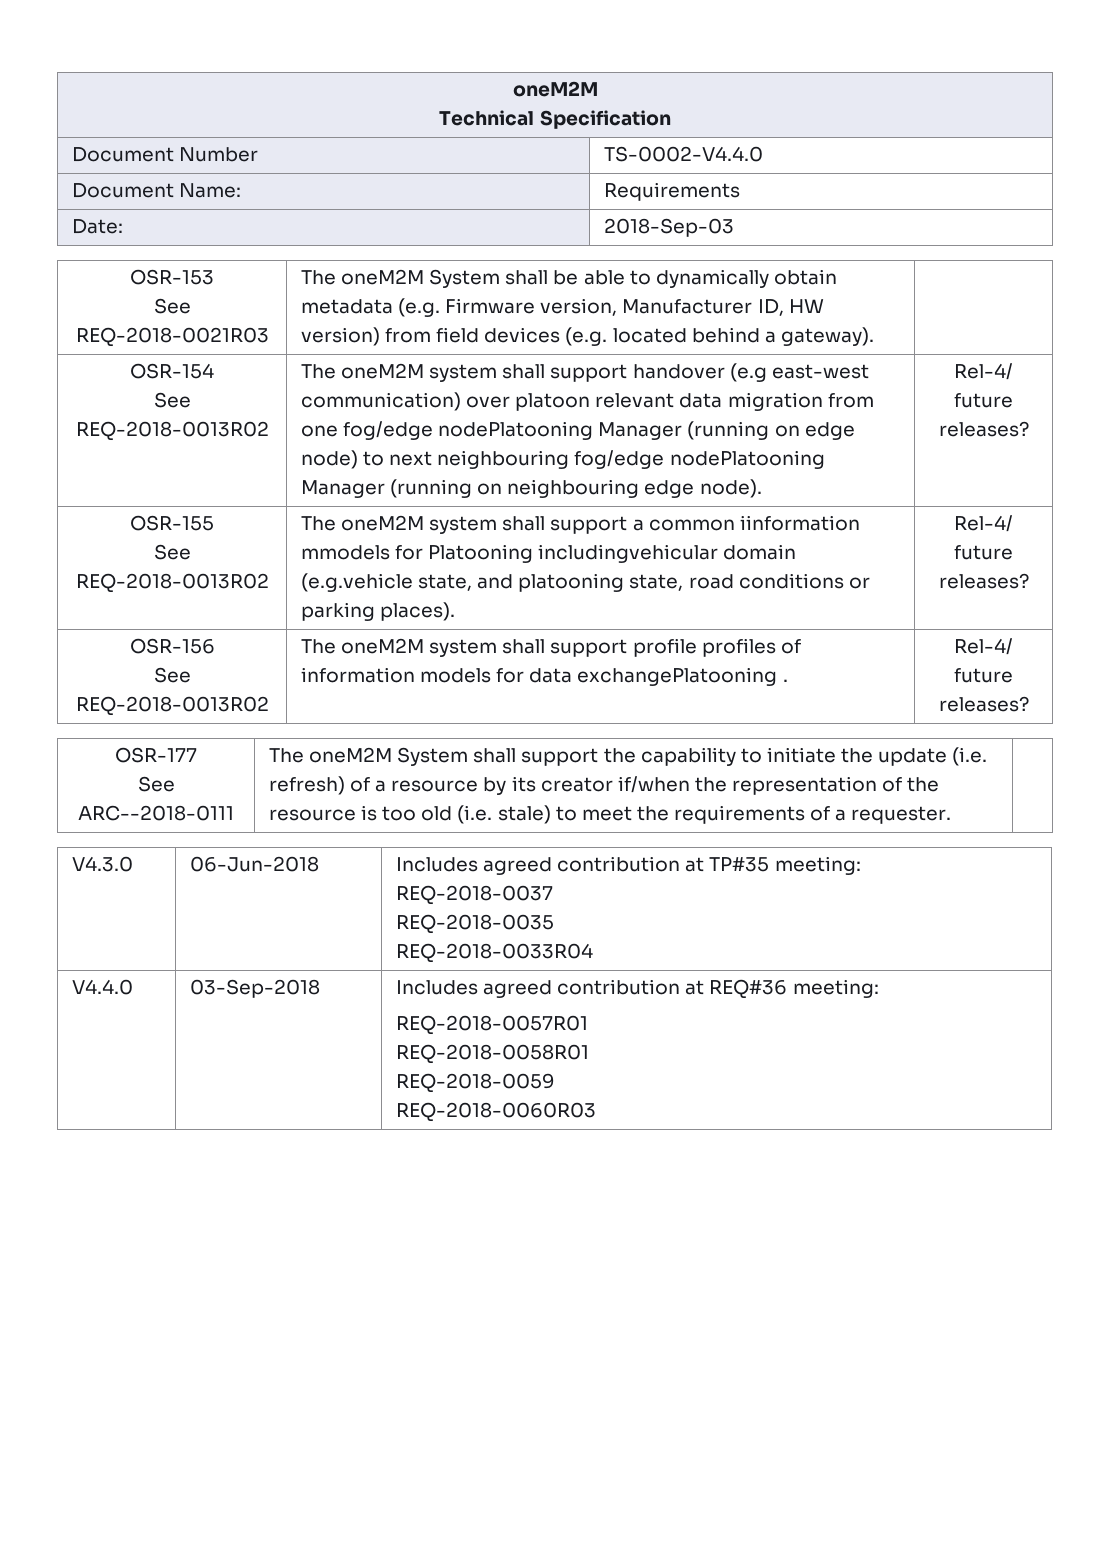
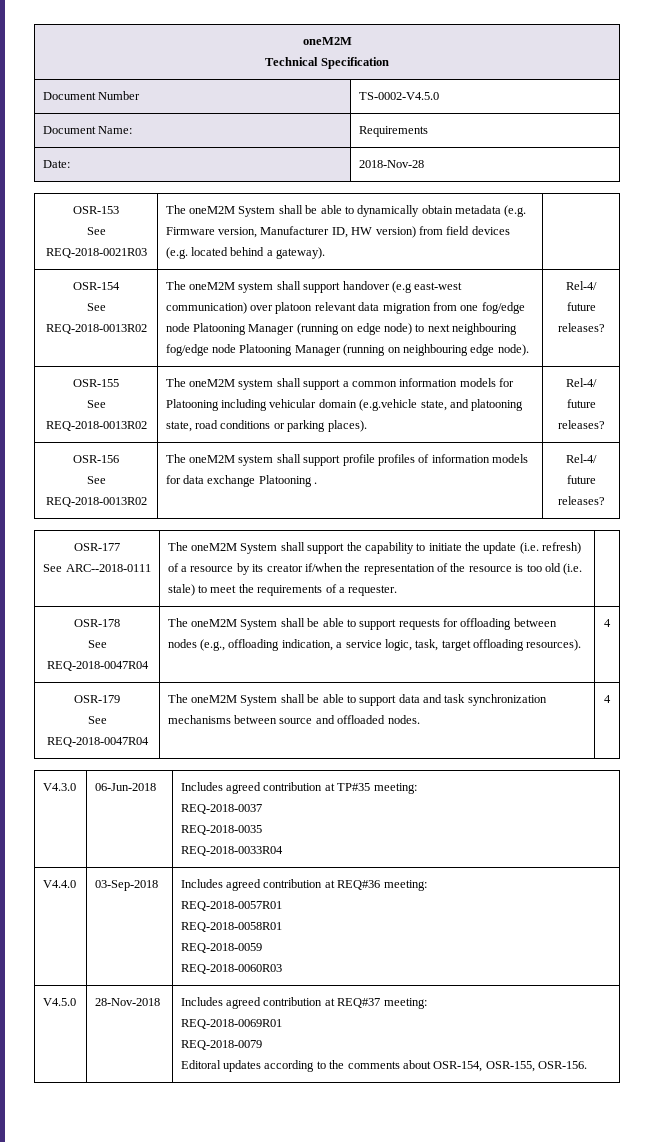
[603,146,763,162] TS-0002-V4.4.0 -> [358,92,439,100] TS-0002-V4.5.0
[603,218,734,237] 2018-Sep-03 -> [358,160,424,168] 2018-Nov-28
[438,421,594,440] nodePlatooning -> [165,323,247,335] node Platooning
[669,450,825,469] nodePlatooning -> [212,344,293,356] node Platooning
[739,515,860,531] [300,544,719,563] iinformation mmodels for Platooning includingvehicular -> [399,378,515,387] [165,399,317,411] information models for Platooning including vehicular
[577,667,778,686] exchangePlatooning -> [207,475,312,487] exchange Platooning
(952, 815) none -> [74,619,120,627] [87,640,107,648] [46,661,149,671] [167,618,557,630] [167,639,582,651] [604,619,611,627] [74,695,120,703] [87,716,107,724] [46,737,149,747] [167,694,547,706] [167,715,420,724] [604,695,611,703] // OSR-178 // See REQ-2018-0047R04 | The oneM2M System shall be able to support requests for offloading between nodes (e.g., offloading indication, a service logic, task, target offloading resources). | 4 // OSR-179 // See REQ-2018-0047R04 | The oneM2M System shall be able to support data and task synchronization mechanisms between source and offloaded nodes. | 4
(596, 1112) none -> [42,998,76,1006] [94,998,160,1006] [180,997,427,1009] [180,1019,282,1029] [180,1040,262,1050] [180,1060,588,1072] // V4.5.0 | 28-Nov-2018 | Includes agreed contribution at REQ#37 meeting: // REQ-2018-0069R01 // REQ-2018-0079 // Editoral updates according to the comments about OSR-154, OSR-155, OSR-156.

